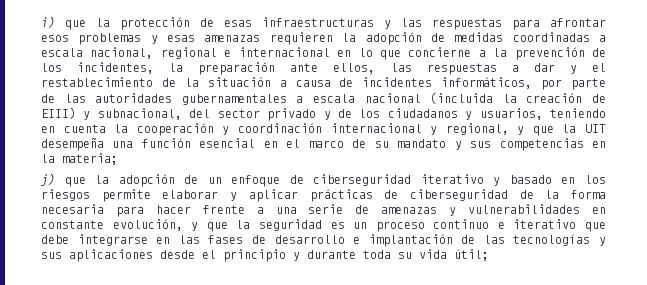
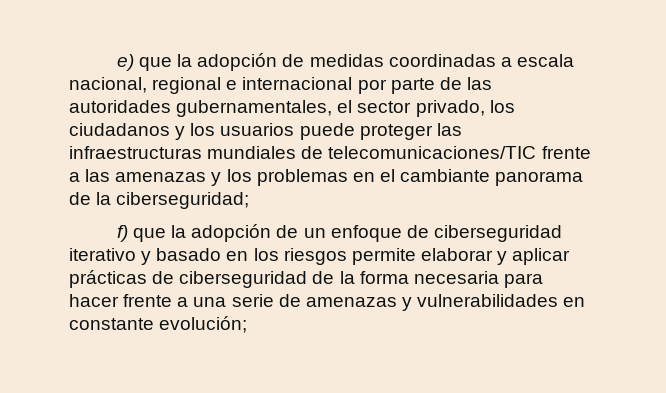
[41,16,606,30] [41,32,357,45] i) que la protección de esas infraestructuras y las respuestas para afrontar esos problemas y esas amenazas requieren la -> [116,54,193,71] e) que la
[337,47,607,60] [41,62,606,75] [41,77,533,89] en lo que concierne a la prevención de los incidentes, la preparación ante ellos, las respuestas a dar y el restablecimiento de la situación a causa de incidentes informáticos, -> (353, 83) none
[181,92,607,105] [41,107,606,121] [41,123,606,136] [41,138,606,151] [41,153,118,165] [40,173,55,186] gubernamentales a escala nacional (incluida la creación de EIII) y subnacional, del sector privado y de los ciudadanos y usuarios, teniendo en cuenta la cooperación y coordinación internacional y regional, y que la UIT desempeña una función esencial en el marco de su mandato y sus competencias en la materia; // j) -> [176,100,515,117] [69,123,462,140] [69,146,591,159] [69,169,584,186] [69,192,250,209] [116,225,128,242] gubernamentales, el sector privado, los ciudadanos y los usuarios puede proteger las infraestructuras mundiales de telecomunicaciones/TIC frente a las amenazas y los problemas en el cambiante panorama de la ciberseguridad; // f)
[112,219,606,232] [41,234,606,247] [41,249,489,262] evolución, y que la seguridad es un proceso continuo e iterativo que debe integrarse en las fases de desarrollo e implantación de las tecnologías y sus aplicaciones desde el principio y durante toda su vida útil; -> [159,316,248,333] evolución;

